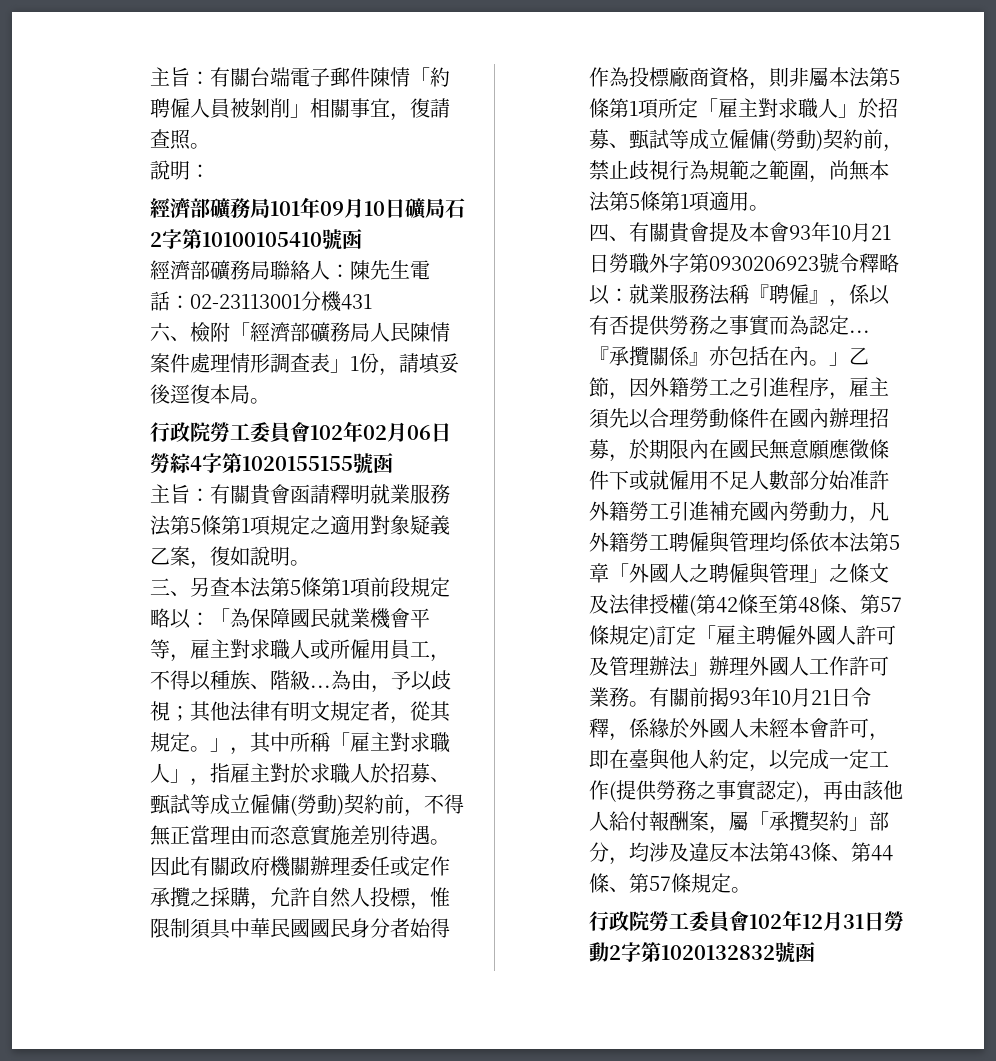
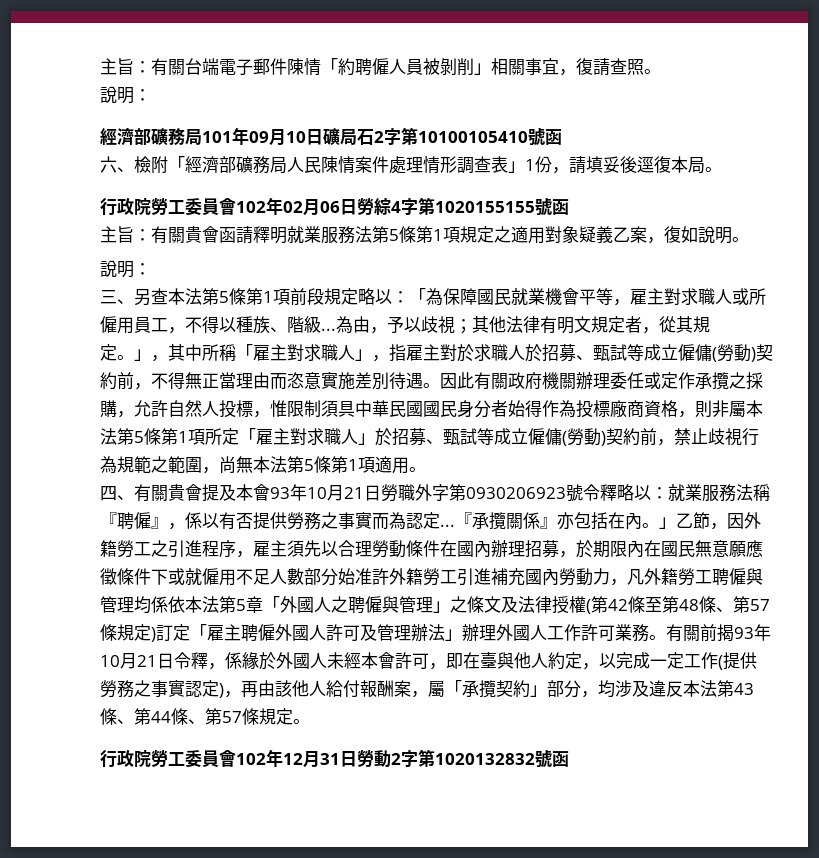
[149,260,430,281] [149,291,372,312] // 經濟部礦務局聯絡人：陳先生電話：02-23113001分機431 -> (563, 137) none
(310, 563) none -> [100,260,152,278] // 說明：

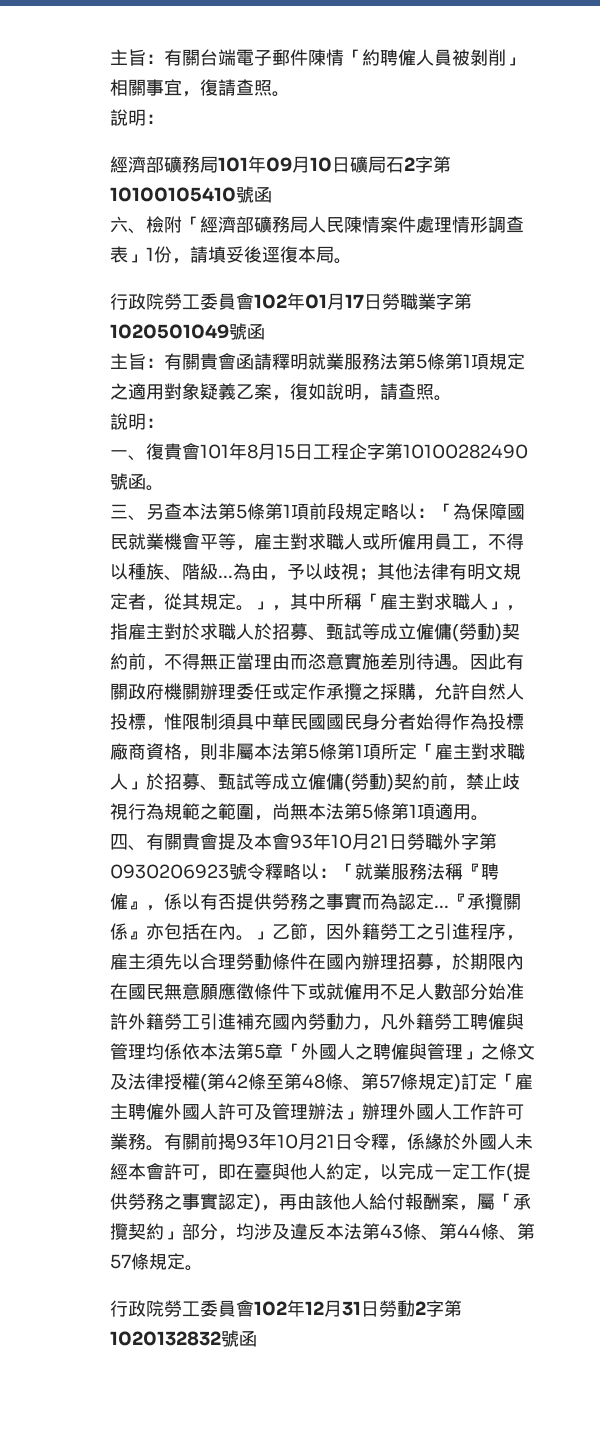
[283,197,536,216] 02月06日勞綜4字第1020155155 -> [305,293,473,310] [110,324,230,339] 01月17日勞職業字第1020501049
[732,237,750,242] [100,260,152,278] 。 // 說明： -> [362,383,453,401] [110,413,165,430] [110,443,529,461] [110,473,165,491] ，請查照。 // 說明： // 一、復貴會101年8月15日工程企字第10100282490號函。
(669, 493) none -> [337,863,356,878] 「

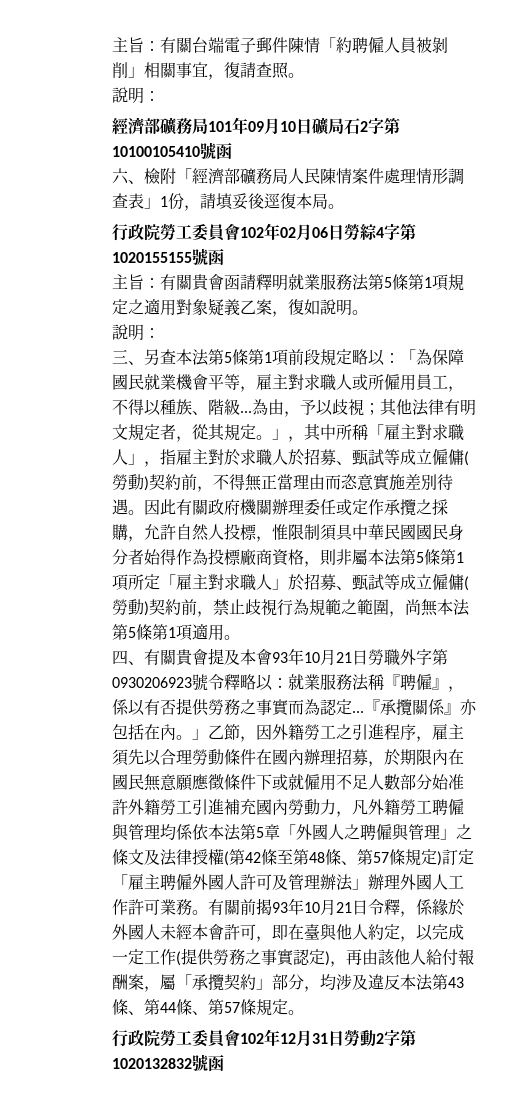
[305,293,473,310] [110,324,230,339] 01月17日勞職業字第1020501049 -> [279,223,416,241] [111,252,192,263] 02月06日勞綜4字第1020155155
[362,383,453,401] [110,413,165,430] [110,443,529,461] [110,473,165,491] ，請查照。 // 說明： // 一、復貴會101年8月15日工程企字第10100282490號函。 -> [351,310,368,315] [111,324,160,341] 。 // 說明：
[337,863,356,878] 「 -> (288, 683) none

